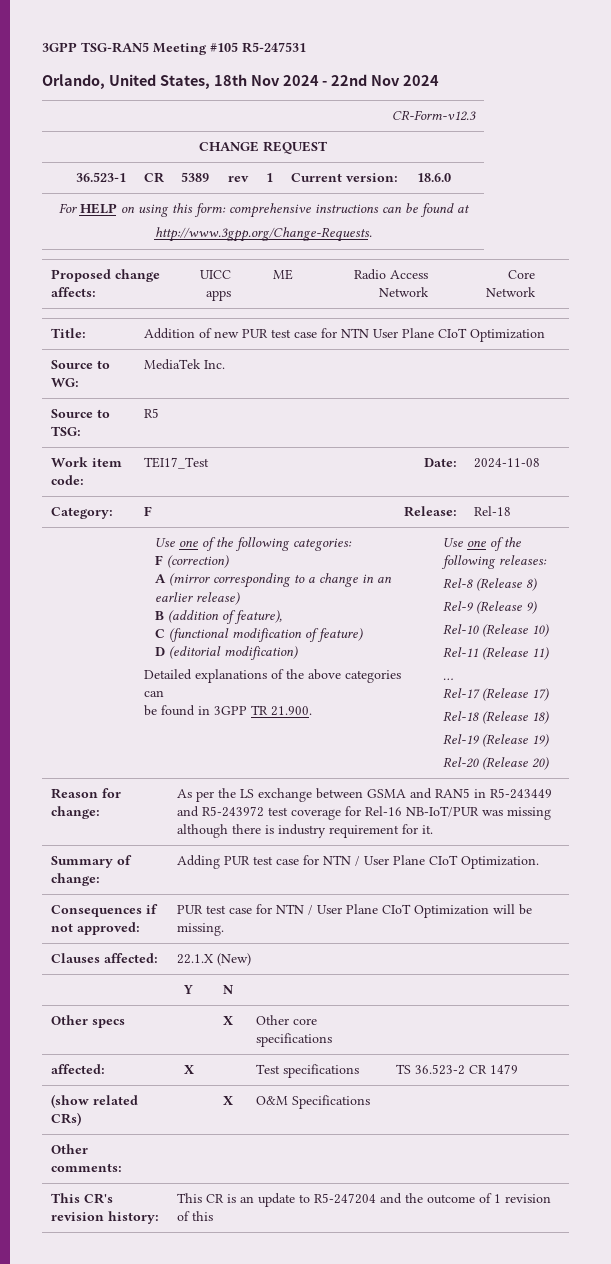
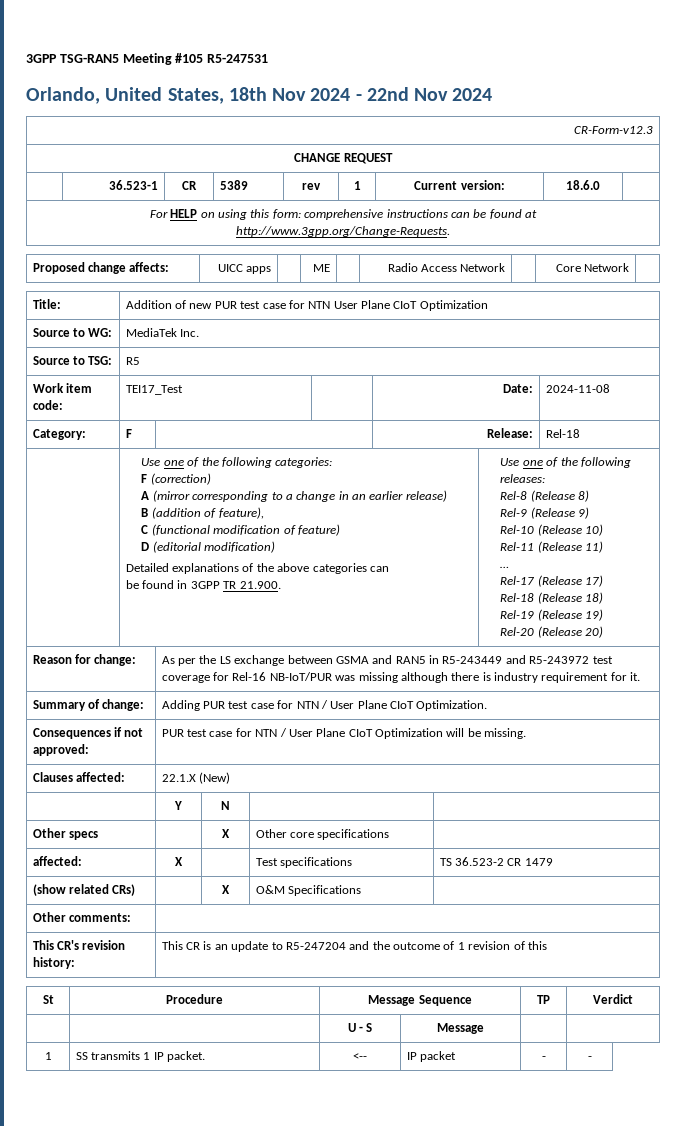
(213, 1216) none -> [42,995,54,1004] [166,994,223,1004] [368,995,472,1006] [537,995,550,1004] [593,994,633,1004] [347,1023,373,1032] [437,1023,484,1034] [44,1052,52,1060] [75,1051,206,1062] [353,1053,367,1060] [406,1051,457,1062] [541,1056,546,1060] [587,1056,592,1060] // St | Procedure | Message Sequence | TP | Verdict // | | U - S | Message | | // 1 | SS transmits 1 IP packet. | <-- | IP packet | - | -

